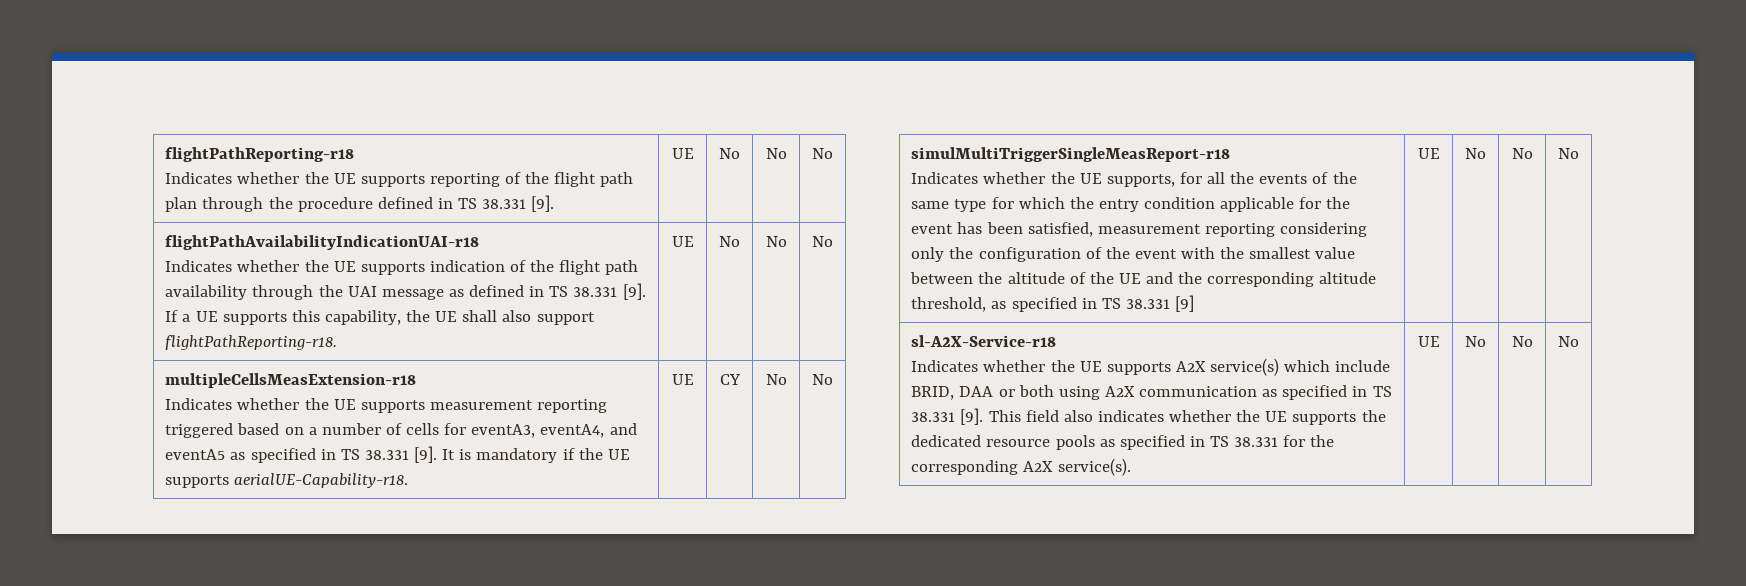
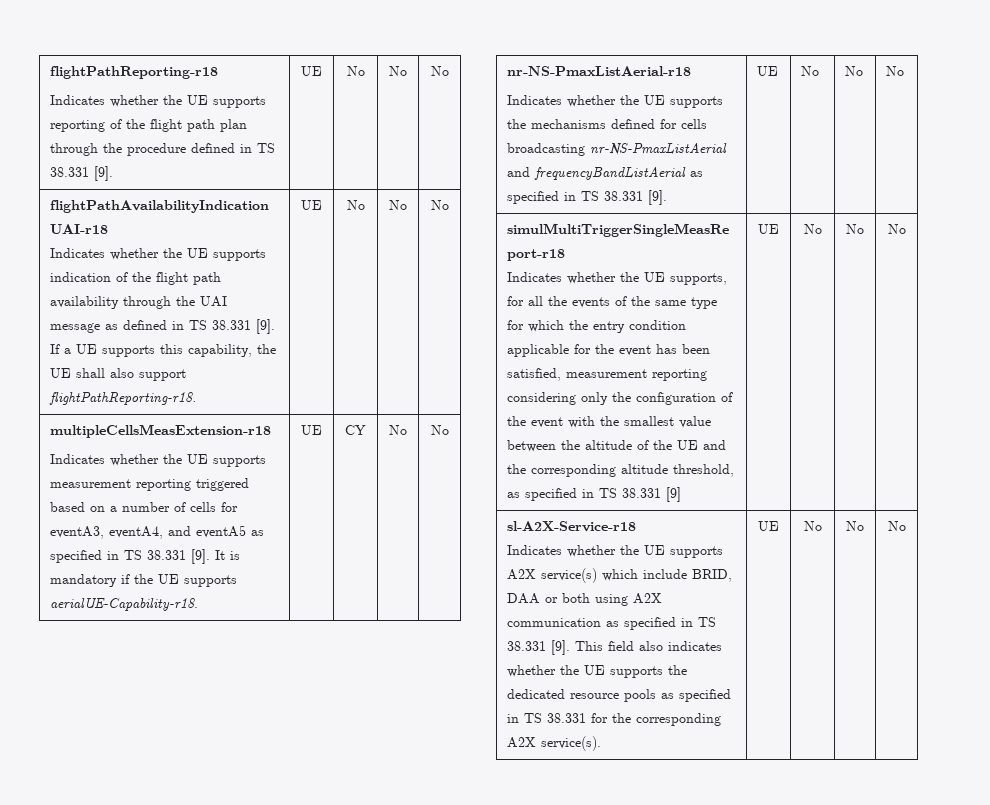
(833, 379) none -> [507,66,692,76] [507,95,724,108] [507,119,708,129] [507,143,728,156] [507,167,704,180] [507,190,668,205] [757,66,779,76] [801,66,820,76] [845,66,864,76] [886,66,905,76] // nr-NS-PmaxListAerial-r18 // Indicates whether the UE supports the mechanisms defined for cells broadcasting nr-NS-PmaxListAerial and frequencyBandListAerial as specified in TS 38.331 [9]. | UE | No | No | No

